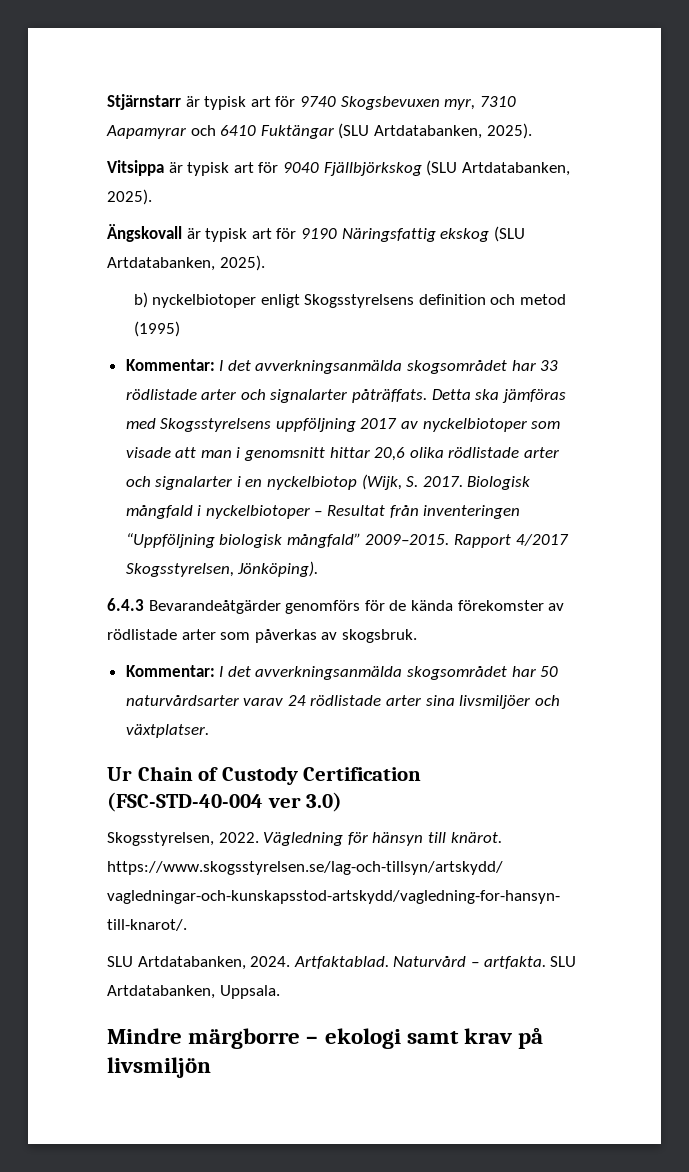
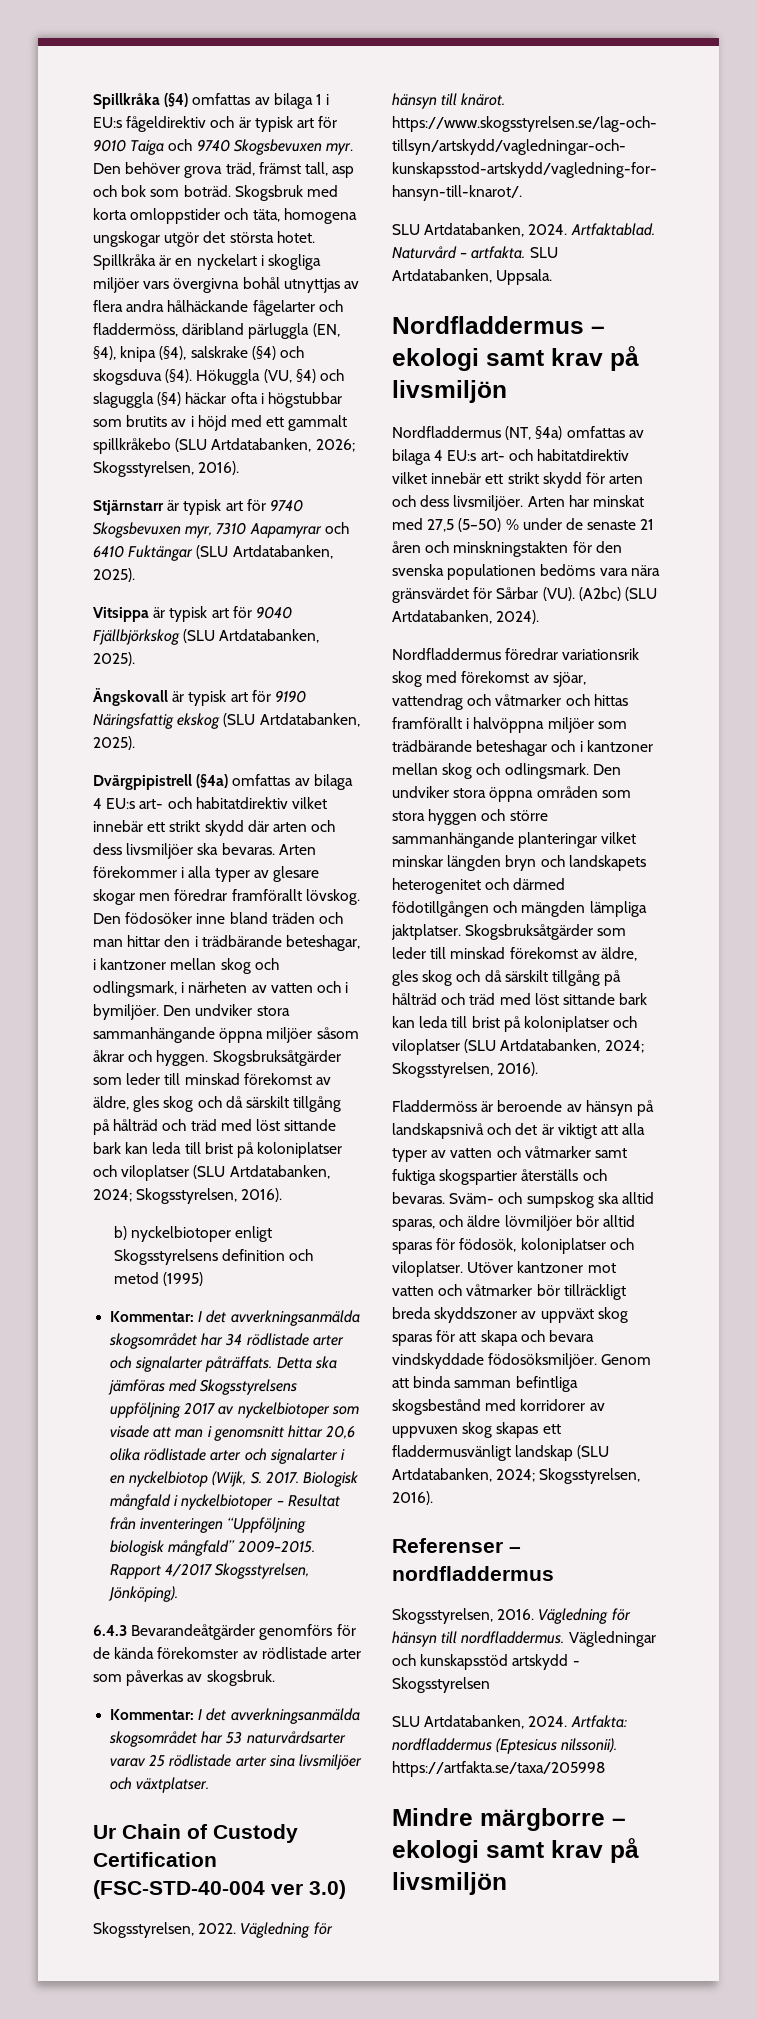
(107, 102) none -> [93,93,330,109] [93,116,338,132] [93,139,353,155] [93,162,355,178] [93,185,338,201] [93,208,357,224] [93,231,315,247] [93,254,321,270] [93,277,359,293] [93,300,343,316] [93,323,340,339] [93,346,304,362] [93,369,344,385] [93,392,342,408] [93,415,348,431] [93,438,355,454] [93,461,240,477] Spillkråka (§4) omfattas av bilaga 1 i EU:s fågeldirektiv och är typisk art för 9010 Taiga och 9740 Skogsbevuxen myr. Den behöver grova träd, främst tall, asp och bok som boträd. Skogsbruk med korta omloppstider och täta, homogena ungskogar utgör det största hotet. Spillkråka är en nyckelart i skogliga miljöer vars övergivna bohål utnyttjas av flera andra hålhäckande fågelarter och fladdermöss, däribland pärluggla (EN, §4), knipa (§4), salskrake (§4) och skogsduva (§4). Hökuggla (VU, §4) och slaguggla (§4) häckar ofta i högstubbar som brutits av i höjd med ett gammalt spillkråkebo (SLU Artdatabanken, 2026; Skogsstyrelsen, 2016). //
(265, 263) none -> [93,774,353,790] [93,797,327,809] [93,820,336,836] [93,843,316,859] [93,866,319,882] [93,889,360,905] [93,912,343,924] [93,935,360,951] [93,958,279,974] [93,981,349,997] [93,1004,290,1020] [93,1027,359,1043] [93,1050,341,1066] [93,1073,331,1085] [93,1096,342,1112] [93,1119,337,1135] [93,1142,343,1158] [93,1165,330,1181] [93,1188,283,1204] // Dvärgpipistrell (§4a) omfattas av bilaga 4 EU:s art- och habitatdirektiv vilket innebär ett strikt skydd där arten och dess livsmiljöer ska bevaras. Arten förekommer i alla typer av glesare skogar men föredrar framförallt lövskog. Den födosöker inne bland träden och man hittar den i trädbärande beteshagar, i kantzoner mellan skog och odlingsmark, i närheten av vatten och i bymiljöer. Den undviker stora sammanhängande öppna miljöer såsom åkrar och hyggen. Skogsbruksåtgärder som leder till minskad förekomst av äldre, gles skog och då särskilt tillgång på hålträd och träd med löst sittande bark kan leda till brist på koloniplatser och viloplatser (SLU Artdatabanken, 2024; Skogsstyrelsen, 2016).
[540,360,559,371] 33 -> [225,1333,243,1346] 34
[540,666,559,677] 50 -> [226,1731,243,1744] 53
[287,695,306,706] 24 -> [149,1754,166,1767] 25
(280, 992) none -> [392,316,605,334] [392,346,639,371] [392,380,507,403] [392,426,644,440] [392,449,629,465] [392,472,644,488] [392,495,644,511] [392,518,655,532] [392,541,622,557] [392,564,660,580] [392,587,657,603] [392,610,540,624] [392,648,640,660] [392,671,586,687] [392,694,628,710] [392,717,627,733] [392,740,653,756] [392,763,621,779] [392,786,631,802] [392,809,548,825] [392,832,637,848] [392,855,646,871] [392,878,566,894] [392,901,647,917] [391,924,627,940] [392,947,637,961] [392,970,622,986] [392,993,648,1005] [392,1016,638,1032] [392,1039,644,1055] [392,1062,539,1078] [392,1100,654,1116] [392,1123,646,1139] [392,1146,627,1162] [392,1169,607,1185] [392,1192,654,1208] [392,1215,635,1231] [392,1238,634,1254] [392,1261,616,1277] [392,1284,626,1300] [392,1307,628,1323] [392,1330,594,1346] [392,1353,652,1369] [392,1376,578,1392] [392,1399,605,1415] [392,1422,561,1438] [392,1445,610,1461] [392,1468,641,1484] [392,1491,433,1505] [392,1538,521,1553] [392,1566,554,1581] [392,1608,631,1624] [392,1631,656,1647] [392,1654,580,1670] [392,1677,490,1693] [392,1715,627,1729] [392,1738,618,1754] [392,1761,605,1777] // Nordfladdermus – ekologi samt krav på livsmiljön // Nordfladdermus (NT, §4a) omfattas av bilaga 4 EU:s art- och habitatdirektiv vilket innebär ett strikt skydd för arten och dess livsmiljöer. Arten har minskat med 27,5 (5–50) % under de senaste 21 åren och minskningstakten för den svenska populationen bedöms vara nära gränsvärdet för Sårbar (VU). (A2bc) (SLU Artdatabanken, 2024). // Nordfladdermus föredrar variationsrik skog med förekomst av sjöar, vattendrag och våtmarker och hittas framförallt i halvöppna miljöer som trädbärande beteshagar och i kantzoner mellan skog och odlingsmark. Den undviker stora öppna områden som stora hyggen och större sammanhängande planteringar vilket minskar längden bryn och landskapets heterogenitet och därmed födotillgången och mängden lämpliga jaktplatser. Skogsbruksåtgärder som leder till minskad förekomst av äldre, gles skog och då särskilt tillgång på hålträd och träd med löst sittande bark kan leda till brist på koloniplatser och viloplatser (SLU Artdatabanken, 2024; Skogsstyrelsen, 2016). // Fladdermöss är beroende av hänsyn på landskapsnivå och det är viktigt att alla typer av vatten och våtmarker samt fuktiga skogspartier återställs och bevaras. Sväm- och sumpskog ska alltid sparas, och äldre lövmiljöer bör alltid sparas för födosök, koloniplatser och viloplatser. Utöver kantzoner mot vatten och våtmarker bör tillräckligt breda skyddszoner av uppväxt skog sparas för att skapa och bevara vindskyddade födosöksmiljöer. Genom att binda samman befintliga skogsbestånd med korridorer av uppvuxen skog skapas ett fladdermusvänligt landskap (SLU Artdatabanken, 2024; Skogsstyrelsen, 2016). // Referenser – nordfladdermus // Skogsstyrelsen, 2016. Vägledning för hänsyn till nordfladdermus. Vägledningar och kunskapsstöd artskydd - Skogsstyrelsen // SLU Artdatabanken, 2024. Artfakta: nordfladdermus (Eptesicus nilssonii). https://artfakta.se/taxa/205998

